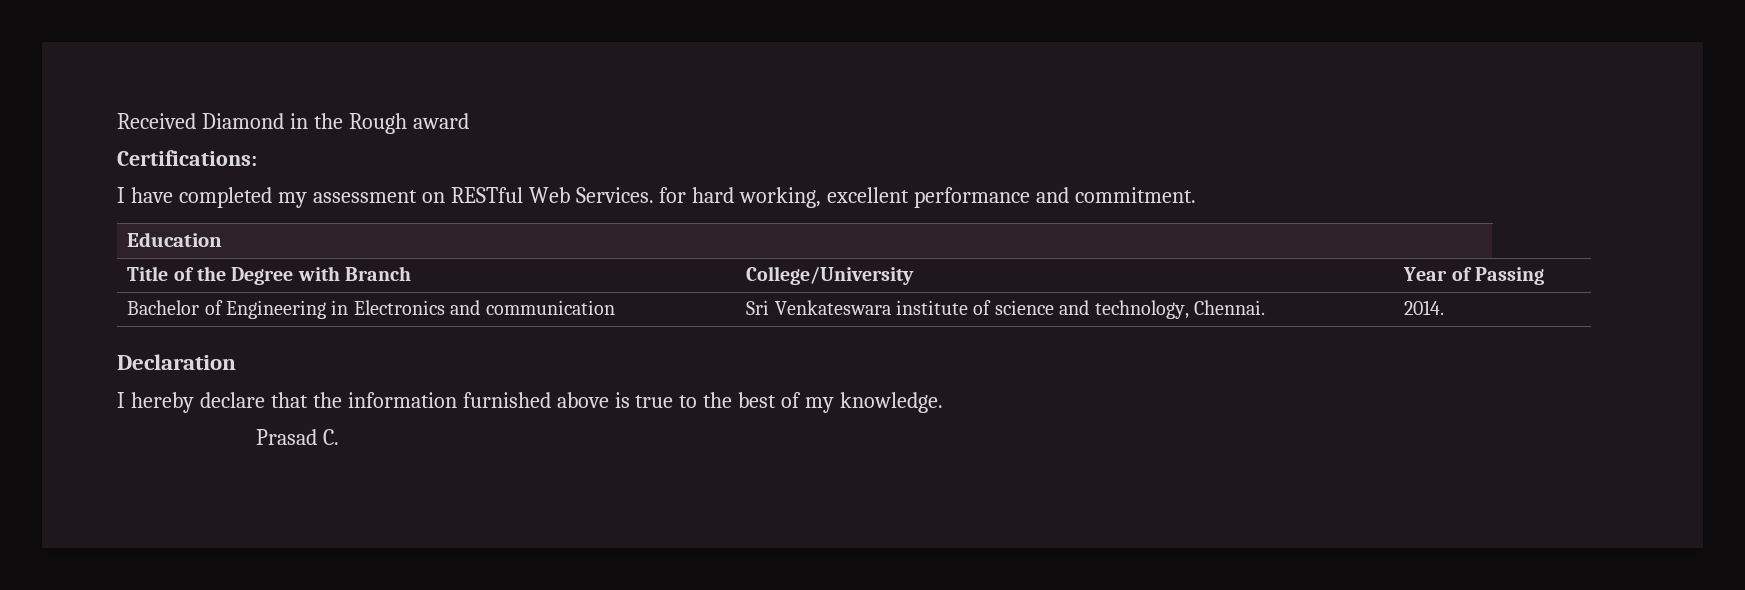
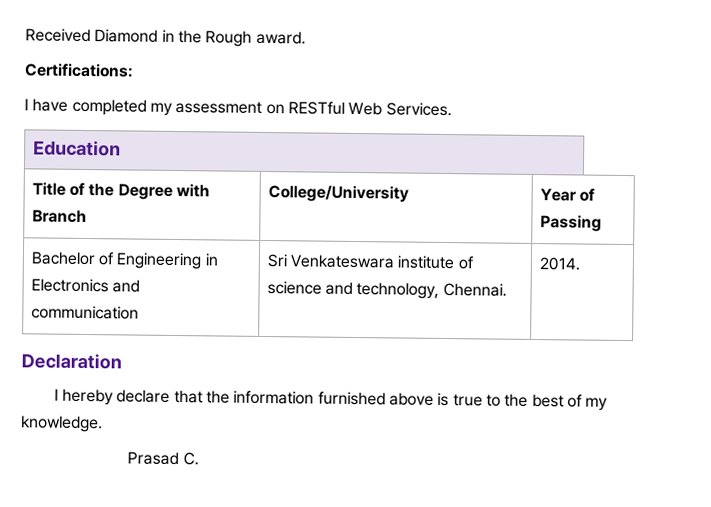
[412,113,469,129] award -> [255,30,306,45] award.
[659,187,1197,208] for hard working, excellent performance and commitment. -> (452, 109) none

